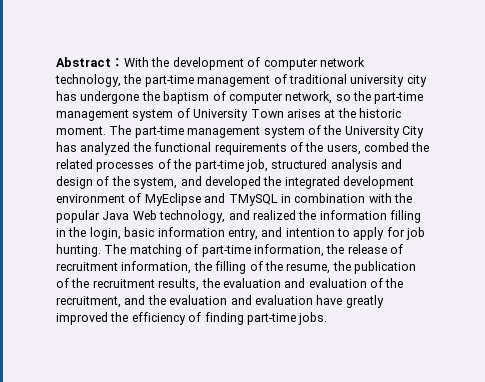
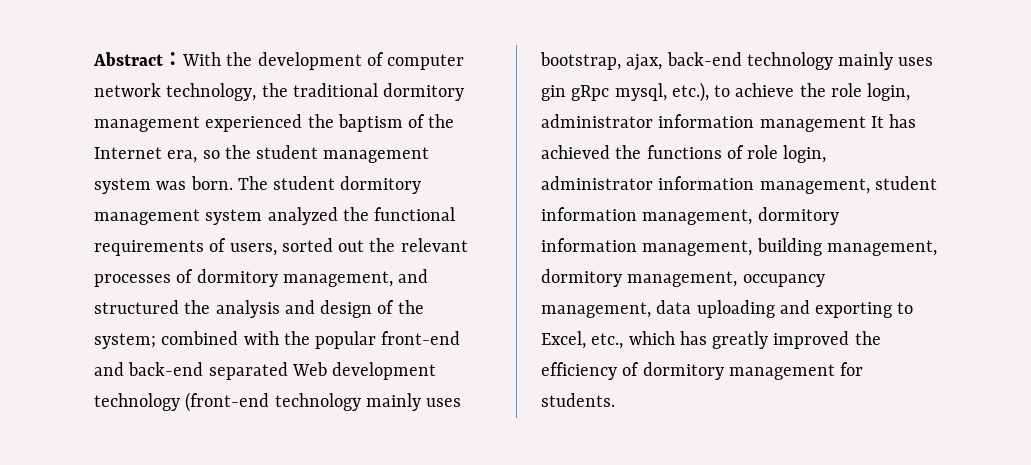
[144,74,427,87] [56,91,333,104] part-time management of traditional university city has undergone the baptism of computer network, -> [292,83,465,101] [94,114,455,132] [94,147,198,163] traditional dormitory management experienced the baptism of the Internet era,
[374,92,424,104] [56,108,401,121] [56,125,424,138] [56,142,77,152] part-time management system of University Town arises at the historic moment. The part-time management system of the University City has -> [256,145,430,163] [94,176,422,194] [94,209,263,225] student management system was born. The student dormitory management system
[305,142,430,155] [56,159,328,172] the users, combed the related processes of the part-time job, structured -> [229,238,468,256] [94,269,429,287] [94,300,211,314] users, sorted out the relevant processes of dormitory management, and structured the
[133,176,414,189] [56,193,412,206] [56,210,421,223] [56,227,426,240] [56,244,403,257] [56,261,416,274] [56,278,404,291] [56,295,343,308] system, and developed the integrated development environment of MyEclipse and TMySQL in combination with the popular Java Web technology, and realized the information filling in the login, basic information entry, and intention to apply for job hunting. The matching of part-time information, the release of recruitment information, the filling of the resume, the publication of the recruitment results, the evaluation and evaluation of the recruitment, and the evaluation and evaluation have -> [94,331,461,349] [94,362,437,380] [94,392,462,412] [540,52,934,71] [541,82,911,102] [541,114,917,132] [541,145,827,163] [541,176,937,194] [541,207,839,225] [541,238,937,256] [541,269,825,287] [541,300,914,318] [541,331,707,349] system; combined with the popular front-end and back-end separated Web development technology (front-end technology mainly uses bootstrap, ajax, back-end technology mainly uses gin gRpc mysql, etc.), to achieve the role login, administrator information management It has achieved the functions of role login, administrator information management, student information management, dormitory information management, building management, dormitory management, occupancy management, data uploading and exporting to Excel, etc., which has
[204,312,328,325] finding part-time jobs. -> [642,362,864,380] [541,393,615,407] dormitory management for students.

